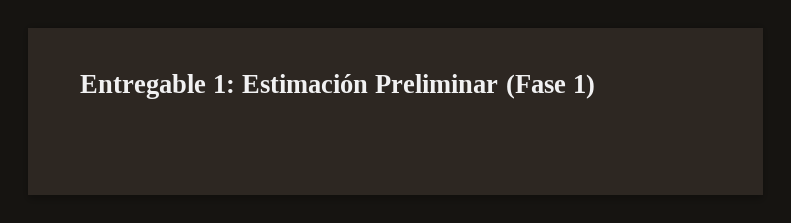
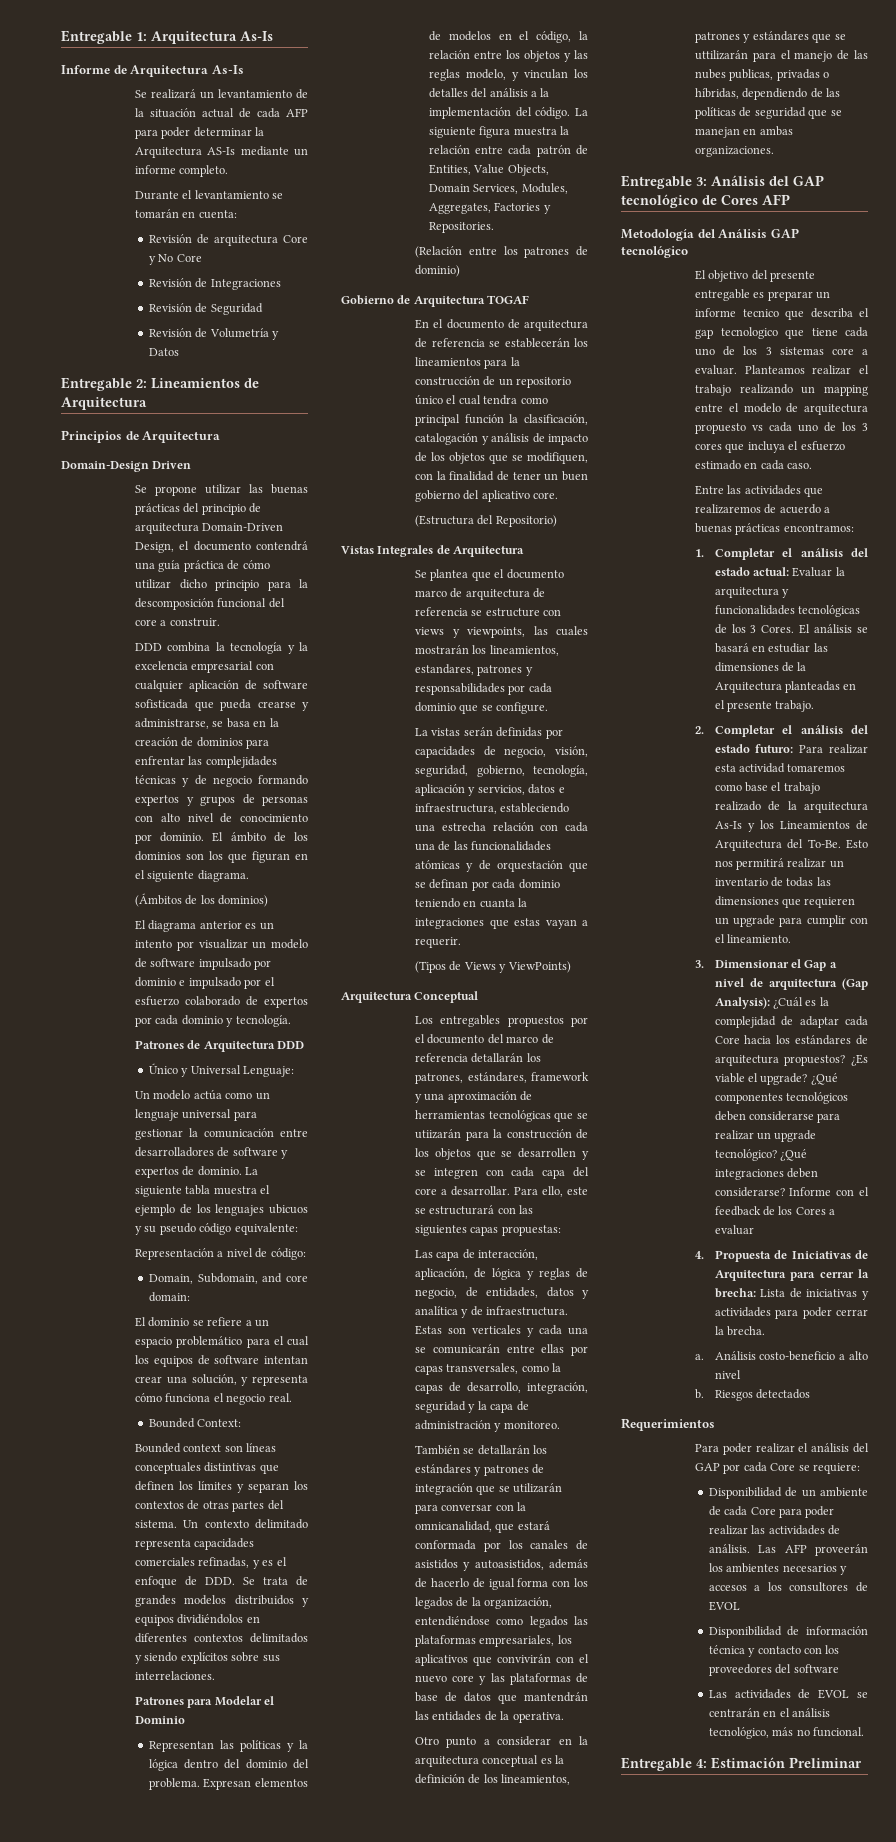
[242,74,595,99] Estimación Preliminar (Fase 1) -> [151,31,273,44] [61,65,244,77] [135,89,308,99] [135,108,308,118] [135,127,265,139] [135,146,308,158] [135,165,229,177] [135,190,284,200] [135,209,237,219] [148,234,308,246] [148,254,202,265] [148,278,281,290] [148,303,263,315] [148,328,279,340] [148,348,179,356] [61,377,259,391] [61,397,147,410] [61,430,221,443] [61,461,192,472] [135,484,308,496] [135,503,262,515] [135,523,284,534] [135,541,308,553] [135,560,270,572] [135,579,308,591] [135,598,285,610] [135,618,220,627] [135,642,308,654] [135,661,274,673] [135,680,308,692] [135,699,309,711] [135,718,279,729] [135,737,270,749] [135,756,277,768] [135,775,308,787] [135,794,308,806] [135,813,308,823] [135,832,308,844] [135,851,308,863] [135,870,249,882] [135,893,269,907] [135,920,274,932] [135,939,308,951] [135,958,272,970] [135,977,275,989] [135,996,308,1008] [135,1015,291,1027] [135,1040,305,1052] [148,1063,294,1077] [135,1089,270,1100] [135,1109,257,1121] [135,1128,308,1140] [135,1147,289,1159] [135,1166,259,1178] [135,1185,271,1197] [135,1204,308,1216] [135,1223,298,1235] [135,1248,306,1260] [148,1273,308,1284] [148,1292,190,1302] [135,1317,269,1327] [135,1336,309,1348] [135,1355,308,1367] [135,1374,308,1386] [135,1393,292,1405] [148,1418,242,1428] [135,1443,277,1453] [135,1462,279,1474] [135,1481,308,1493] [135,1500,284,1512] [135,1519,308,1529] [135,1538,255,1550] [135,1557,287,1569] [135,1576,308,1588] [135,1595,309,1607] [135,1614,260,1626] [135,1633,308,1643] [135,1652,280,1664] [135,1671,216,1680] [135,1696,275,1708] [135,1716,186,1724] [148,1740,308,1752] [148,1759,309,1771] [148,1778,308,1790] [428,31,588,43] [428,50,588,62] [428,69,588,81] [428,88,550,98] [428,107,588,119] [428,126,569,138] [428,145,588,157] [428,164,549,176] [428,183,568,194] [428,202,551,214] [428,222,494,233] [415,246,588,258] [415,265,461,277] [341,295,530,307] [415,319,588,331] [415,338,588,348] [415,357,520,369] [415,376,572,388] [415,394,548,405] [415,414,588,426] [415,433,588,445] [415,452,588,464] [415,471,588,481] [415,490,559,502] [415,515,557,527] [341,545,525,557] [415,569,564,581] [415,588,546,600] [415,607,562,617] [415,626,588,638] [415,645,559,656] [415,664,533,676] [415,683,552,695] [415,702,549,714] [415,727,563,739] [415,746,588,758] [415,765,588,777] [415,784,565,796] [415,803,570,814] [415,822,588,832] [415,841,552,851] [415,860,588,872] [415,879,560,891] [415,898,528,908] [415,918,588,929] [415,937,462,948] [415,961,571,973] [341,991,479,1003] [415,1015,588,1027] [415,1034,554,1044] [415,1053,541,1063] [415,1072,589,1084] [415,1091,533,1103] [415,1110,588,1122] [415,1129,588,1141] [415,1148,589,1160] [415,1167,589,1179] [415,1186,588,1197] [415,1205,534,1215] [415,1225,561,1236] [415,1249,539,1261] [415,1268,588,1280] [415,1287,589,1299] [415,1306,569,1318] [415,1325,588,1337] [415,1344,588,1356] [415,1363,562,1375] [415,1382,588,1394] [415,1401,529,1413] [415,1420,560,1432] [415,1445,548,1455] [415,1464,545,1476] [415,1483,563,1495] [415,1502,527,1514] [415,1521,550,1533] [415,1540,588,1552] [415,1559,588,1571] [415,1578,588,1590] [415,1597,553,1609] [415,1616,588,1628] [415,1635,572,1647] [415,1654,589,1666] [415,1673,588,1685] [415,1692,588,1704] [415,1711,564,1723] [415,1736,588,1748] [415,1755,565,1767] [415,1774,571,1785] [695,31,846,43] [695,50,868,62] [695,69,830,81] [695,88,841,100] [695,107,842,119] [695,126,793,138] [695,146,775,157] [621,175,824,189] [621,194,790,208] [621,228,799,241] [621,245,688,258] [695,270,816,282] [695,289,831,301] [695,308,869,320] [695,327,868,339] [695,346,868,356] [695,365,869,375] [695,384,868,396] [695,403,868,415] [695,422,868,434] [695,441,845,453] [695,460,813,470] [695,485,824,497] [695,504,831,514] [695,523,854,535] [695,548,868,560] [714,567,845,577] [714,587,790,598] [714,605,861,617] [714,624,868,634] [714,643,828,653] [714,662,807,672] [714,681,857,693] [714,700,815,712] [695,725,868,737] [714,744,868,754] [714,763,846,773] [714,782,820,794] [714,801,868,813] [714,820,868,832] [714,839,868,851] [714,858,844,870] [714,877,831,887] [714,896,856,908] [714,915,868,927] [714,934,792,943] [695,959,837,971] [714,978,868,990] [714,997,829,1009] [714,1016,868,1028] [714,1035,868,1045] [714,1054,868,1066] [714,1073,838,1085] [714,1092,849,1104] [714,1111,841,1123] [714,1130,817,1142] [714,1149,808,1161] [714,1168,819,1180] [714,1187,869,1197] [714,1206,836,1216] [714,1225,754,1235] [695,1250,868,1262] [714,1269,869,1281] [714,1288,869,1300] [714,1307,868,1319] [714,1326,766,1336] [695,1351,868,1361] [714,1370,741,1379] [695,1389,811,1401] [621,1418,715,1431] [695,1443,869,1455] [695,1462,860,1474] [708,1487,868,1499] [708,1506,835,1518] [708,1525,840,1535] [708,1544,868,1556] [708,1563,847,1575] [708,1582,868,1592] [708,1601,740,1611] [708,1626,868,1638] [708,1645,840,1657] [708,1664,839,1676] [708,1689,868,1699] [708,1708,830,1717] [708,1727,864,1739] [621,1757,862,1771] Arquitectura As-Is // Informe de Arquitectura As-Is // Se realizará un levantamiento de la situación actual de cada AFP para poder determinar la Arquitectura AS-Is mediante un informe completo. // Durante el levantamiento se tomarán en cuenta: // Revisión de arquitectura Core y No Core // Revisión de Integraciones // Revisión de Seguridad // Revisión de Volumetría y Datos // Entregable 2: Lineamientos de Arquitectura // Principios de Arquitectura // Domain-Design Driven // Se propone utilizar las buenas prácticas del principio de arquitectura Domain-Driven Design, el documento contendrá una guía práctica de cómo utilizar dicho principio para la descomposición funcional del core a construir. // DDD combina la tecnología y la excelencia empresarial con cualquier aplicación de software sofisticada que pueda crearse y administrarse, se basa en la creación de dominios para enfrentar las complejidades técnicas y de negocio formando expertos y grupos de personas con alto nivel de conocimiento por dominio. El ámbito de los dominios son los que figuran en el siguiente diagrama. // (Ámbitos de los dominios) // El diagrama anterior es un intento por visualizar un modelo de software impulsado por dominio e impulsado por el esfuerzo colaborado de expertos por cada dominio y tecnología. // Patrones de Arquitectura DDD // Único y Universal Lenguaje: // Un modelo actúa como un lenguaje universal para gestionar la comunicación entre desarrolladores de software y expertos de dominio. La siguiente tabla muestra el ejemplo de los lenguajes ubicuos y su pseudo código equivalente: // Representación a nivel de código: // Domain, Subdomain, and core domain: // El dominio se refiere a un espacio problemático para el cual los equipos de software intentan crear una solución, y representa cómo funciona el negocio real. // Bounded Context: // Bounded context son líneas conceptuales distintivas que definen los límites y separan los contextos de otras partes del sistema. Un contexto delimitado representa capacidades comerciales refinadas, y es el enfoque de DDD. Se trata de grandes modelos distribuidos y equipos dividiéndolos en diferentes contextos delimitados y siendo explícitos sobre sus interrelaciones. // Patrones para Modelar el Dominio // Representan las políticas y la lógica dentro del dominio del problema. Expresan elementos de modelos en el código, la relación entre los objetos y las reglas modelo, y vinculan los detalles del análisis a la implementación del código. La siguiente figura muestra la relación entre cada patrón de Entities, Value Objects, Domain Services, Modules, Aggregates, Factories y Repositories. // (Relación entre los patrones de dominio) // Gobierno de Arquitectura TOGAF // En el documento de arquitectura de referencia se establecerán los lineamientos para la construcción de un repositorio único el cual tendra como principal función la clasificación, catalogación y análisis de impacto de los objetos que se modifiquen, con la finalidad de tener un buen gobierno del aplicativo core. // (Estructura del Repositorio) // Vistas Integrales de Arquitectura // Se plantea que el documento marco de arquitectura de referencia se estructure con views y viewpoints, las cuales mostrarán los lineamientos, estandares, patrones y responsabilidades por cada dominio que se configure. // La vistas serán definidas por capacidades de negocio, visión, seguridad, gobierno, tecnología, aplicación y servicios, datos e infraestructura, estableciendo una estrecha relación con cada una de las funcionalidades atómicas y de orquestación que se definan por cada dominio teniendo en cuanta la integraciones que estas vayan a requerir. // (Tipos de Views y ViewPoints) // Arquitectura Conceptual // Los entregables propuestos por el documento del marco de referencia detallarán los patrones, estándares, framework y una aproximación de herramientas tecnológicas que se utiizarán para la construcción de los objetos que se desarrollen y se integren con cada capa del core a desarrollar. Para ello, este se estructurará con las siguientes capas propuestas: // Las capa de interacción, aplicación, de lógica y reglas de negocio, de entidades, datos y analítica y de infraestructura. Estas son verticales y cada una se comunicarán entre ellas por capas transversales, como la capas de desarrollo, integración, seguridad y la capa de administración y monitoreo. // También se detallarán los estándares y patrones de integración que se utilizarán para conversar con la omnicanalidad, que estará conformada por los canales de asistidos y autoasistidos, además de hacerlo de igual forma con los legados de la organización, entendiéndose como legados las plataformas empresariales, los aplicativos que convivirán con el nuevo core y las plataformas de base de datos que mantendrán las entidades de la operativa. // Otro punto a considerar en la arquitectura conceptual es la definición de los lineamientos, patrones y estándares que se uttilizarán para el manejo de las nubes publicas, privadas o híbridas, dependiendo de las políticas de seguridad que se manejan en ambas organizaciones. // Entregable 3: Análisis del GAP tecnológico de Cores AFP // Metodología del Análisis GAP tecnológico // El objetivo del presente entregable es preparar un informe tecnico que describa el gap tecnologico que tiene cada uno de los 3 sistemas core a evaluar. Planteamos realizar el trabajo realizando un mapping entre el modelo de arquitectura propuesto vs cada uno de los 3 cores que incluya el esfuerzo estimado en cada caso. // Entre las actividades que realizaremos de acuerdo a buenas prácticas encontramos: // 1. Completar el análisis del estado actual: Evaluar la arquitectura y funcionalidades tecnológicas de los 3 Cores. El análisis se basará en estudiar las dimensiones de la Arquitectura planteadas en el presente trabajo. // 2. Completar el análisis del estado futuro: Para realizar esta actividad tomaremos como base el trabajo realizado de la arquitectura As-Is y los Lineamientos de Arquitectura del To-Be. Esto nos permitirá realizar un inventario de todas las dimensiones que requieren un upgrade para cumplir con el lineamiento. // 3. Dimensionar el Gap a nivel de arquitectura (Gap Analysis): ¿Cuál es la complejidad de adaptar cada Core hacia los estándares de arquitectura propuestos? ¿Es viable el upgrade? ¿Qué componentes tecnológicos deben considerarse para realizar un upgrade tecnológico? ¿Qué integraciones deben considerarse? Informe con el feedback de los Cores a evaluar // 4. Propuesta de Iniciativas de Arquitectura para cerrar la brecha: Lista de iniciativas y actividades para poder cerrar la brecha. // a. Análisis costo-beneficio a alto nivel // b. Riesgos detectados // Requerimientos // Para poder realizar el análisis del GAP por cada Core se requiere: // Disponibilidad de un ambiente de cada Core para poder realizar las actividades de análisis. Las AFP proveerán los ambientes necesarios y accesos a los consultores de EVOL // Disponibilidad de información técnica y contacto con los proveedores del software // Las actividades de EVOL se centrarán en el análisis tecnológico, más no funcional. // Entregable 4: Estimación Preliminar

